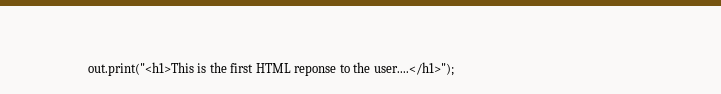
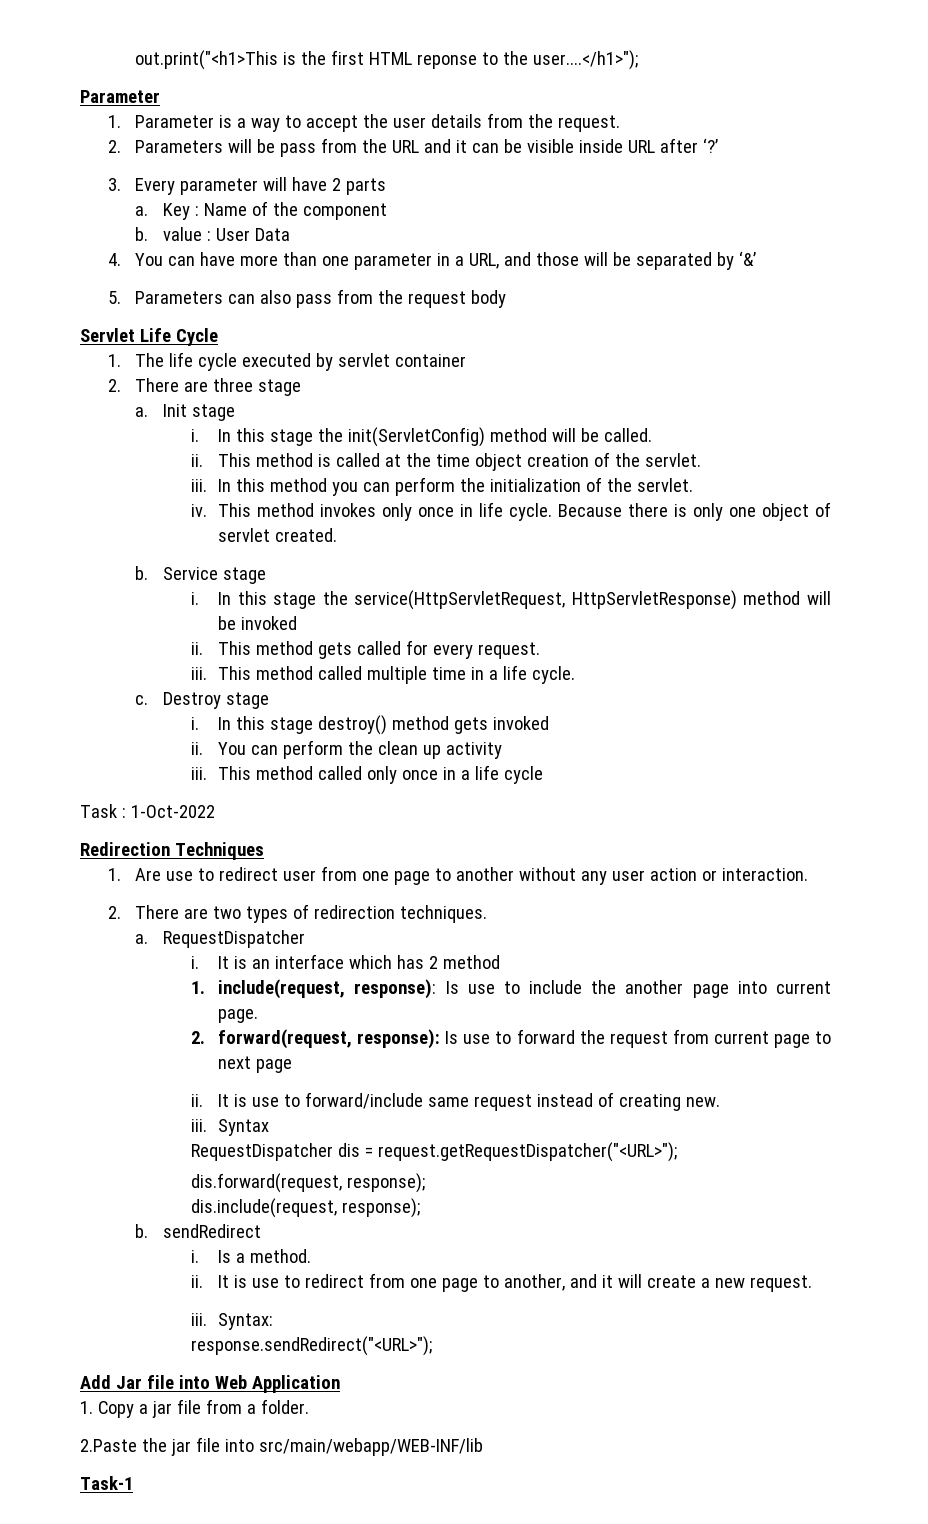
(454, 69) none -> [80,90,160,103] [107,113,621,132] [107,138,719,157] [107,177,387,195] [135,201,387,220] [135,227,290,241] [107,251,757,270] [107,289,507,308] [80,328,218,346] [107,352,467,371] [107,378,302,396] [135,404,235,421] [190,427,653,447] [190,452,702,471] [190,477,694,496] [190,502,832,521] [218,528,338,542] [135,566,266,584] [190,590,831,610] [218,616,298,630] [190,640,541,659] [190,665,576,684] [135,692,269,709] [190,715,550,735] [190,740,503,759] [190,765,544,784] [80,804,215,818] [80,842,264,860] [107,866,809,885] [107,904,488,923] [135,930,305,948] [190,954,501,969] [190,979,832,999] [218,1009,259,1023] [190,1029,831,1049] [218,1056,293,1073] [190,1092,721,1111] [190,1119,270,1136] [190,1142,677,1162] [190,1173,425,1193] [190,1198,420,1218] [135,1224,261,1238] [190,1249,312,1263] [190,1273,813,1292] [190,1313,274,1330] [190,1336,432,1356] [80,1375,340,1393] [80,1399,309,1418] [80,1437,483,1456] [80,1476,133,1490] // Parameter // 1. Parameter is a way to accept the user details from the request. // 2. Parameters will be pass from the URL and it can be visible inside URL after ‘?’ // 3. Every parameter will have 2 parts // a. Key : Name of the component // b. value : User Data // 4. You can have more than one parameter in a URL, and those will be separated by ‘&’ // 5. Parameters can also pass from the request body // Servlet Life Cycle // 1. The life cycle executed by servlet container // 2. There are three stage // a. Init stage // i. In this stage the init(ServletConfig) method will be called. // ii. This method is called at the time object creation of the servlet. // iii. In this method you can perform the initialization of the servlet. // iv. This method invokes only once in life cycle. Because there is only one object of servlet created. // b. Service stage // i. In this stage the service(HttpServletRequest, HttpServletResponse) method will be invoked // ii. This method gets called for every request. // iii. This method called multiple time in a life cycle. // c. Destroy stage // i. In this stage destroy() method gets invoked // ii. You can perform the clean up activity // iii. This method called only once in a life cycle // Task : 1-Oct-2022 // Redirection Techniques // 1. Are use to redirect user from one page to another without any user action or interaction. // 2. There are two types of redirection techniques. // a. RequestDispatcher // i. It is an interface which has 2 method // 1. include(request, response): Is use to include the another page into current page. // 2. forward(request, response): Is use to forward the request from current page to next page // ii. It is use to forward/include same request instead of creating new. // iii. Syntax // RequestDispatcher dis = request.getRequestDispatcher("<URL>"); // dis.forward(request, response); // dis.include(request, response); // b. sendRedirect // i. Is a method. // ii. It is use to redirect from one page to another, and it will create a new request. // iii. Syntax: // response.sendRedirect("<URL>"); // Add Jar file into Web Application // 1. Copy a jar file from a folder. // 2.Paste the jar file into src/main/webapp/WEB-INF/lib // Task-1

